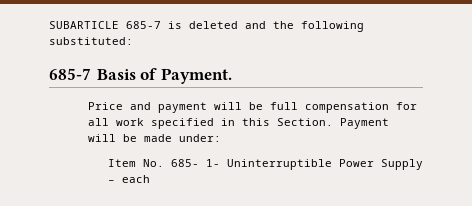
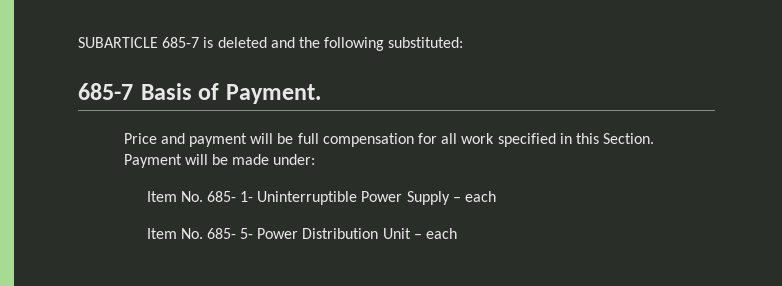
(150, 179) none -> [146,228,458,239] // Item No. 685- 5- Power Distribution Unit – each

